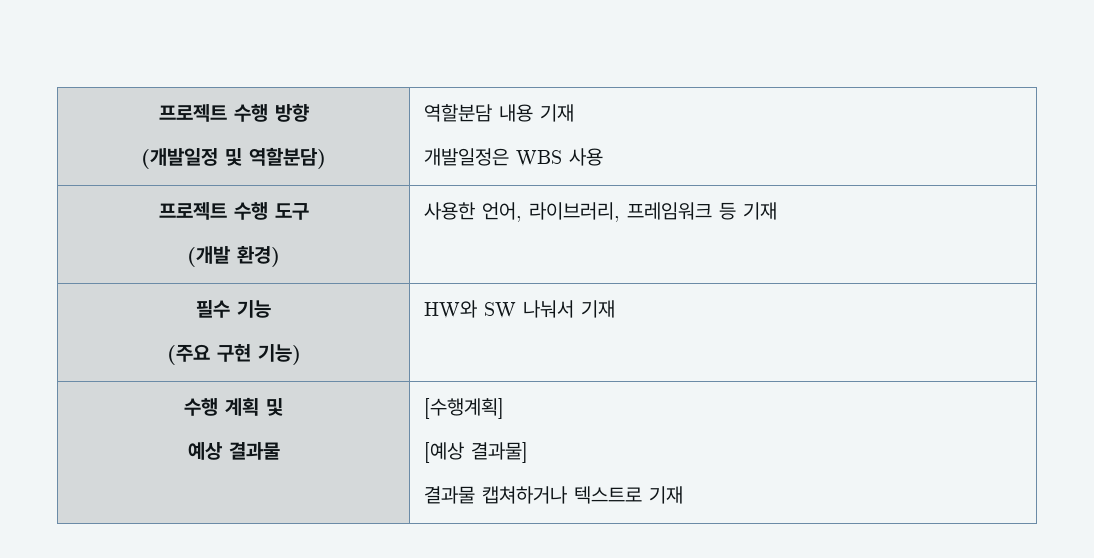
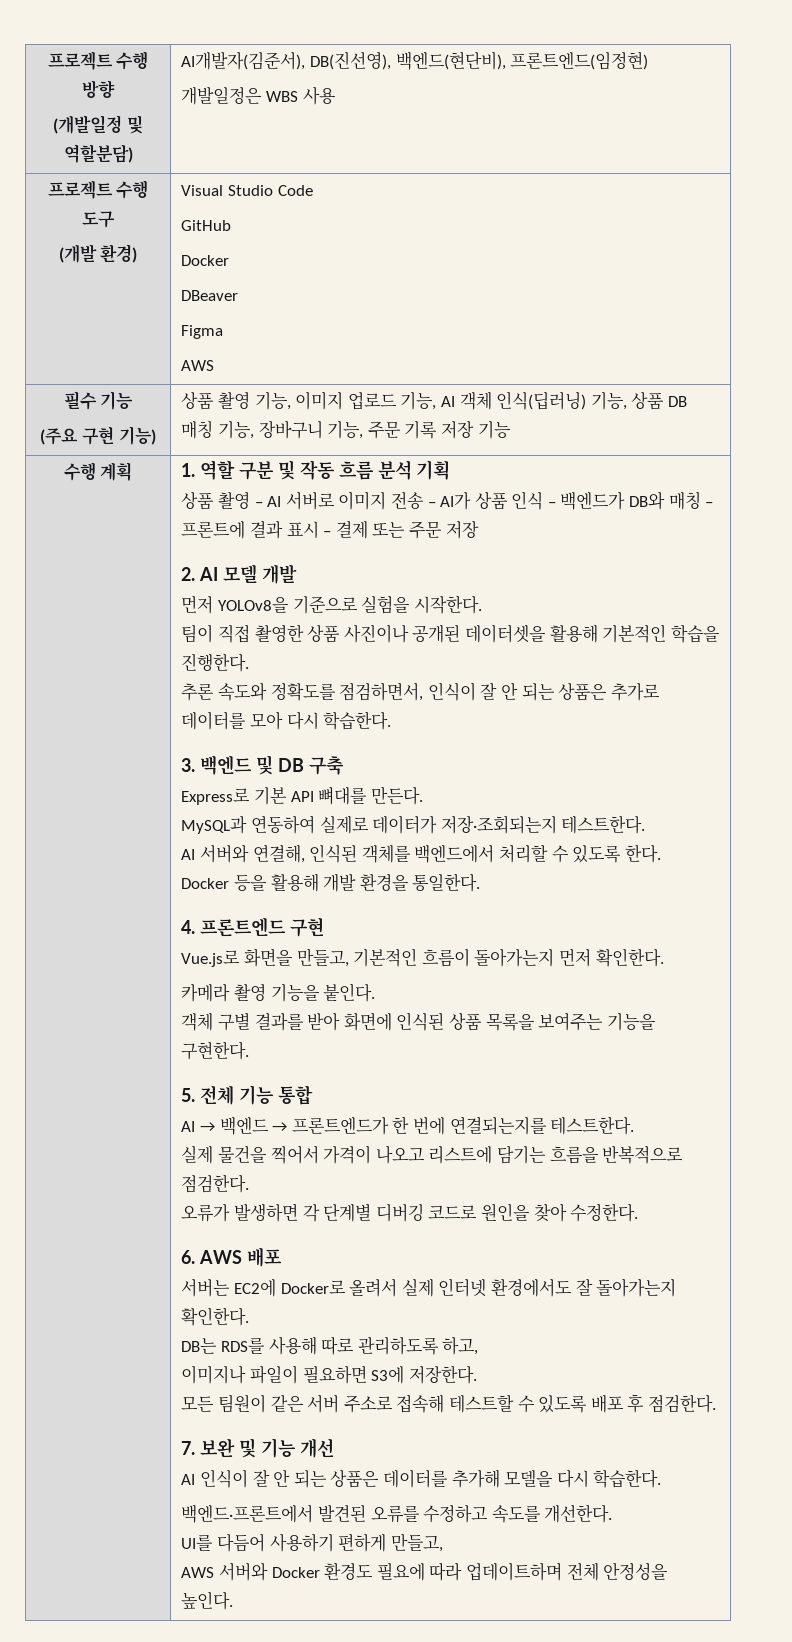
[423,104,574,122] 역할분담 내용 기재 -> [181,51,649,70] AI개발자(김준서), DB(진선영), 백엔드(현단비), 프론트엔드(임정현)
[423,202,777,222] 사용한 언어, 라이브러리, 프레임워크 등 기재 -> [181,185,313,196] [181,220,232,231] [181,255,230,266] [181,290,239,301] [181,325,224,339] [181,360,215,371] Visual Studio Code // GitHub // Docker // DBeaver // Figma // AWS
[423,300,615,319] [184,397,283,416] [187,442,280,460] [423,398,504,419] [423,442,528,463] [423,486,683,504] HW와 SW 나눠서 기재 // 수행 계획 및 // 예상 결과물 | [수행계획] // [예상 결과물] // 결과물 캡쳐하거나 텍스트로 기재 -> [181,391,687,410] [181,420,511,439] [63,462,133,481] [181,460,451,480] [181,491,714,510] [181,520,479,539] [181,564,297,584] [181,595,482,614] [181,624,720,643] [181,653,250,672] [181,682,660,701] [181,711,392,730] [181,755,344,775] [181,786,423,805] [181,815,646,834] [181,844,661,863] [181,873,481,892] [181,917,325,937] [181,948,664,967] [181,983,376,1002] [181,1012,656,1031] [181,1041,250,1060] [181,1085,313,1105] [181,1116,635,1135] [181,1145,684,1164] [181,1174,250,1193] [181,1203,639,1222] [181,1247,283,1267] [181,1278,677,1297] [181,1307,250,1326] [181,1336,479,1355] [181,1365,477,1384] [181,1394,716,1413] [181,1438,334,1458] [181,1469,662,1488] [181,1504,613,1523] [181,1533,443,1552] [181,1562,669,1581] [181,1591,234,1610] 상품 촬영 기능, 이미지 업로드 기능, AI 객체 인식(딥러닝) 기능, 상품 DB 매칭 기능, 장바구니 기능, 주문 기록 저장 기능 // 수행 계획 | 1. 역할 구분 및 작동 흐름 분석 기획 // 상품 촬영 – AI 서버로 이미지 전송 – AI가 상품 인식 – 백엔드가 DB와 매칭 – 프론트에 결과 표시 – 결제 또는 주문 저장 // 2. AI 모델 개발 // 먼저 YOLOv8을 기준으로 실험을 시작한다. // 팀이 직접 촬영한 상품 사진이나 공개된 데이터셋을 활용해 기본적인 학습을 진행한다. // 추론 속도와 정확도를 점검하면서, 인식이 잘 안 되는 상품은 추가로 데이터를 모아 다시 학습한다. // 3. 백엔드 및 DB 구축 // Express로 기본 API 뼈대를 만든다. // MySQL과 연동하여 실제로 데이터가 저장·조회되는지 테스트한다. // AI 서버와 연결해, 인식된 객체를 백엔드에서 처리할 수 있도록 한다. // Docker 등을 활용해 개발 환경을 통일한다. // 4. 프론트엔드 구현 // Vue.js로 화면을 만들고, 기본적인 흐름이 돌아가는지 먼저 확인한다. // 카메라 촬영 기능을 붙인다. // 객체 구별 결과를 받아 화면에 인식된 상품 목록을 보여주는 기능을 구현한다. // 5. 전체 기능 통합 // AI → 백엔드 → 프론트엔드가 한 번에 연결되는지를 테스트한다. // 실제 물건을 찍어서 가격이 나오고 리스트에 담기는 흐름을 반복적으로 점검한다. // 오류가 발생하면 각 단계별 디버깅 코드로 원인을 찾아 수정한다. // 6. AWS 배포 // 서버는 EC2에 Docker로 올려서 실제 인터넷 환경에서도 잘 돌아가는지 확인한다. // DB는 RDS를 사용해 따로 관리하도록 하고, // 이미지나 파일이 필요하면 S3에 저장한다. // 모든 팀원이 같은 서버 주소로 접속해 테스트할 수 있도록 배포 후 점검한다. // 7. 보완 및 기능 개선 // AI 인식이 잘 안 되는 상품은 데이터를 추가해 모델을 다시 학습한다. // 백엔드·프론트에서 발견된 오류를 수정하고 속도를 개선한다. // UI를 다듬어 사용하기 편하게 만들고, // AWS 서버와 Docker 환경도 필요에 따라 업데이트하며 전체 안정성을 높인다.

